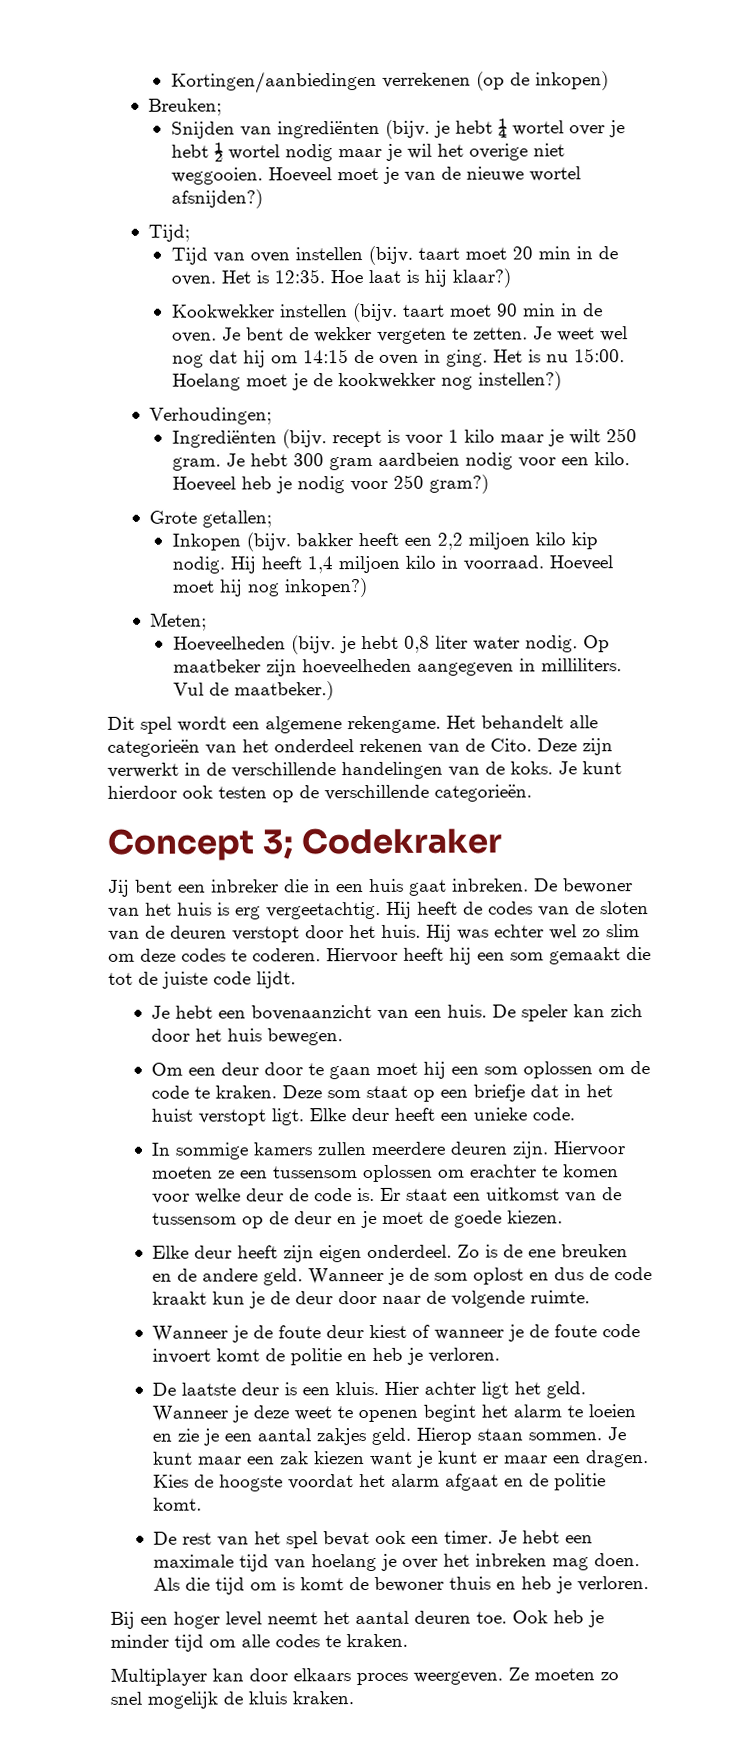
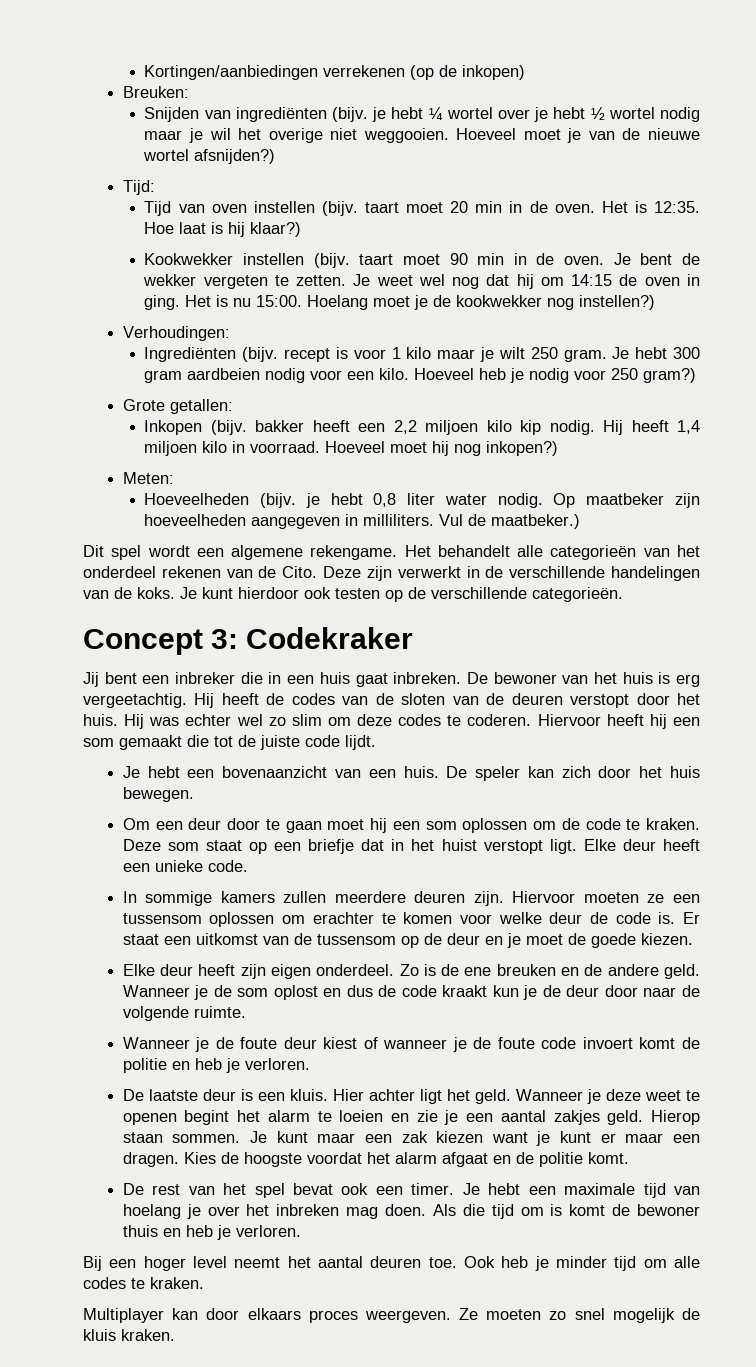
[148,98,223,116] Breuken; -> [122,86,189,98] Breuken:
[148,224,191,242] Tijd; -> [122,180,155,195] Tijd:
[149,407,273,425] Verhoudingen; -> [122,326,230,341] Verhoudingen:
[202,510,273,528] getallen; -> [169,399,233,414] getallen:
[150,612,208,631] Meten; -> [122,472,174,484] Meten:
[261,829,293,860] 3; -> [211,629,239,649] 3:

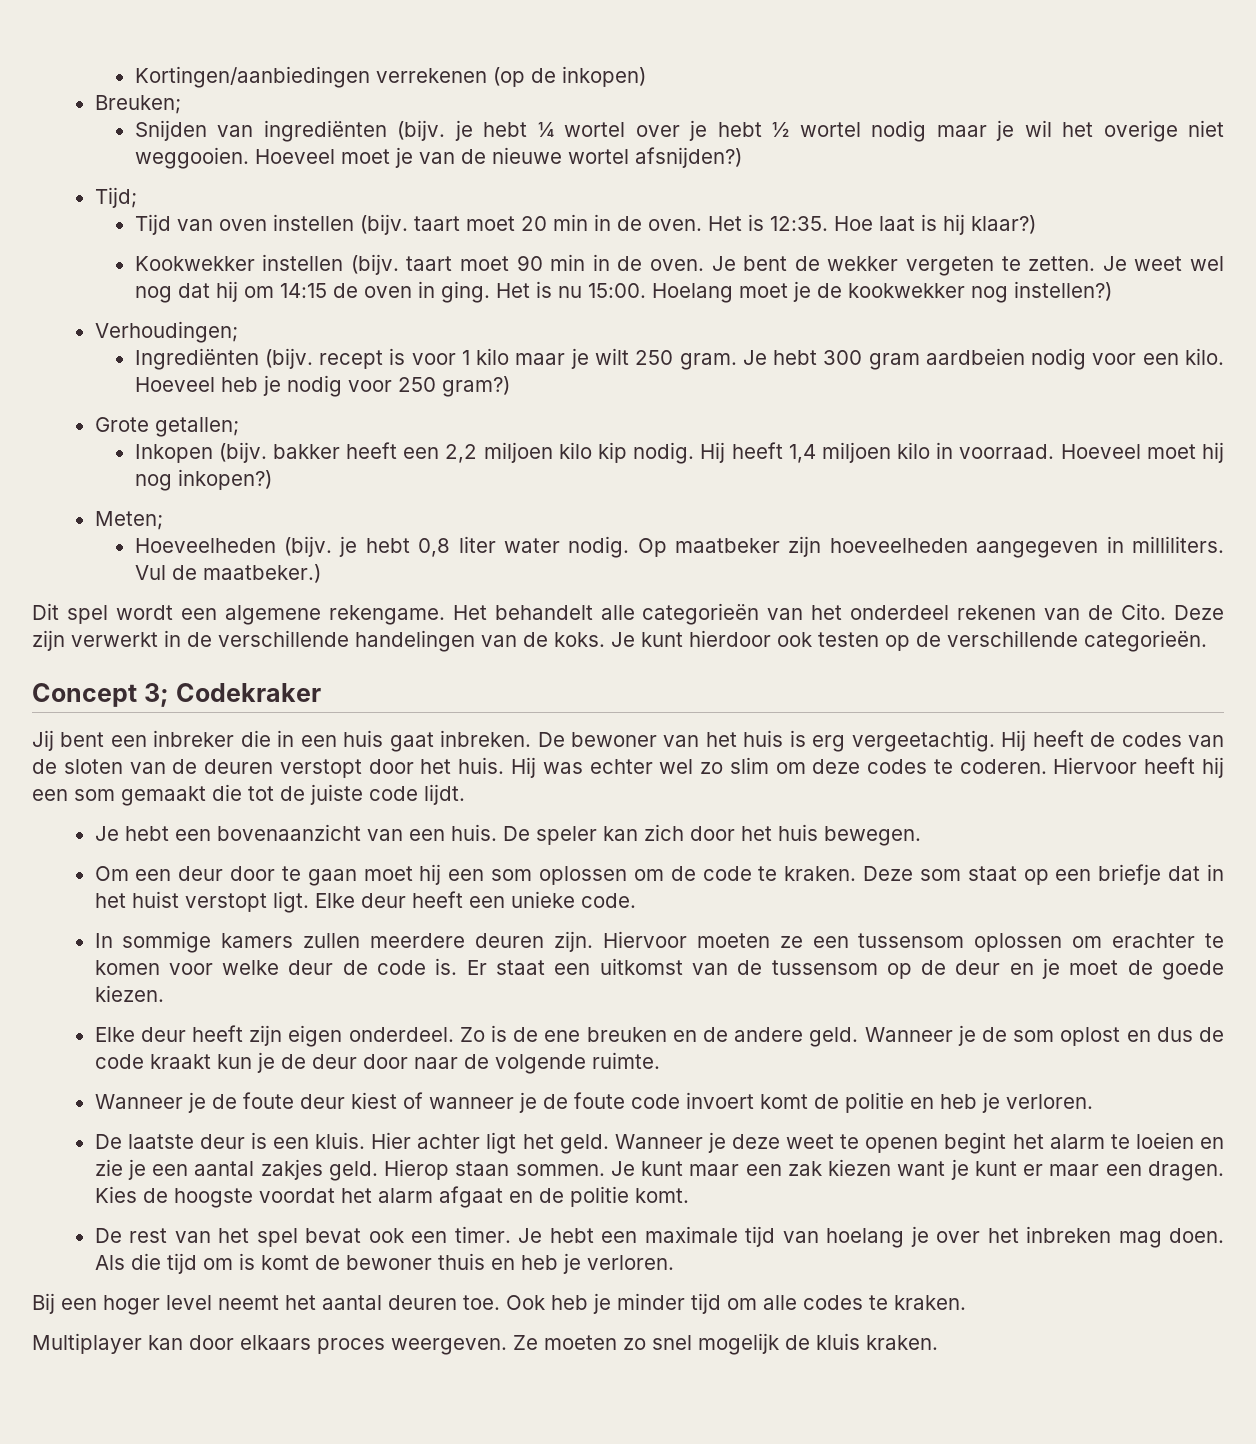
[122,86,189,98] Breuken: -> [94,95,181,114] Breuken;
[122,180,155,195] Tijd: -> [94,187,137,208] Tijd;
[122,326,230,341] Verhoudingen: -> [94,321,238,343] Verhoudingen;
[169,399,233,414] getallen: -> [154,417,239,437] getallen;
[122,472,174,484] Meten: -> [94,511,163,530] Meten;
[211,629,239,649] 3: -> [143,683,169,707] 3;

